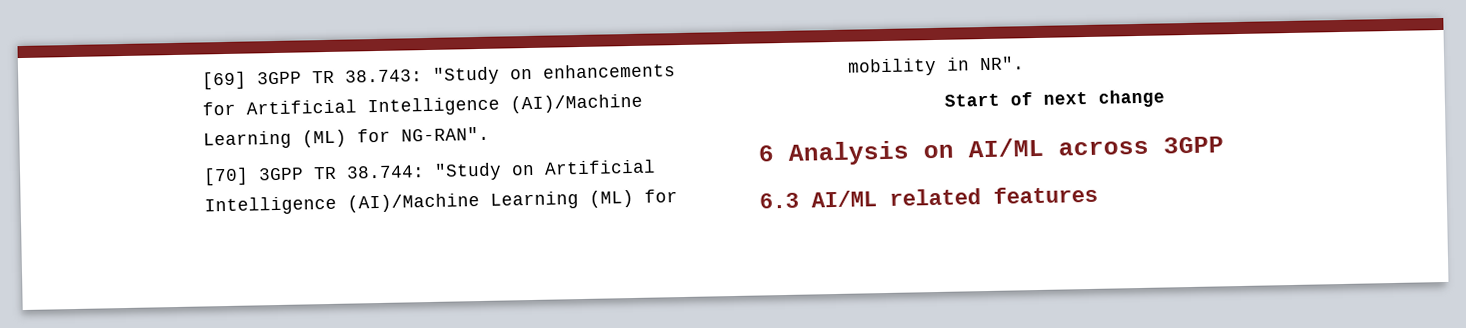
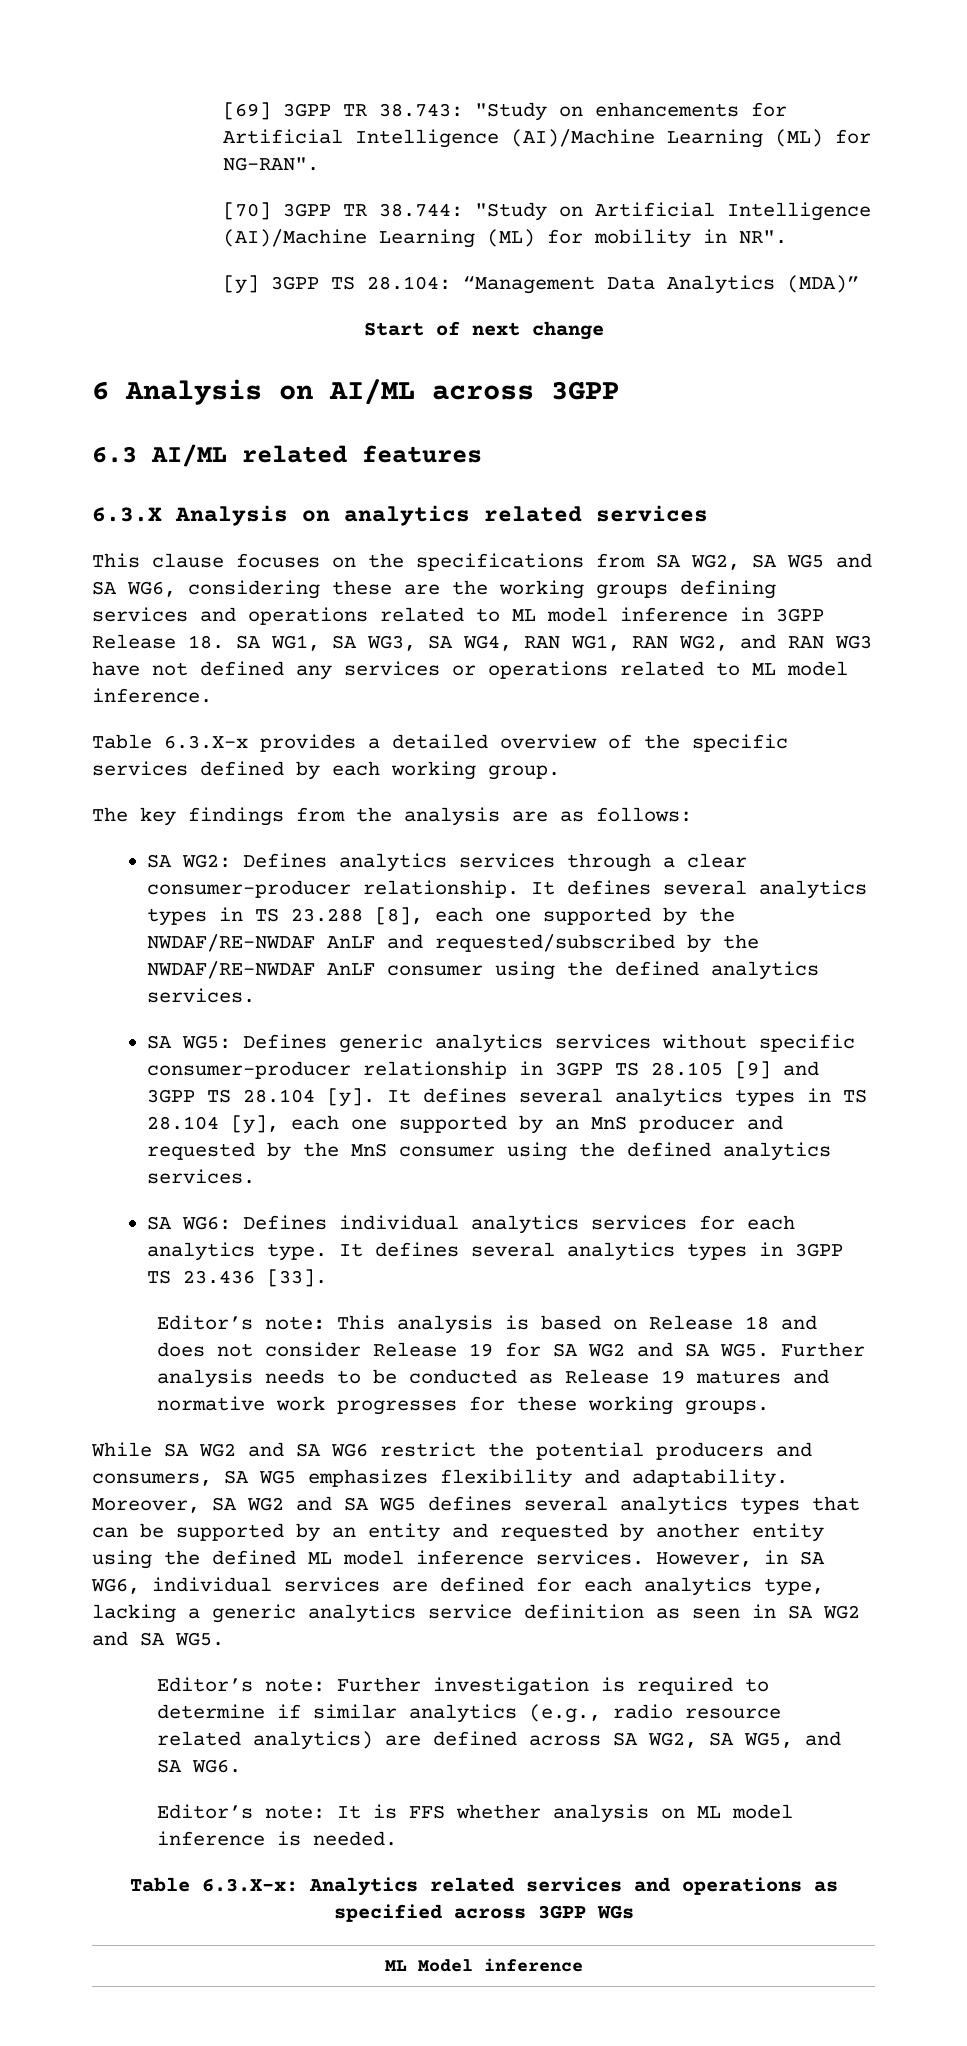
(1025, 63) none -> [222,275,859,294] // [y] 3GPP TS 28.104: “Management Data Analytics (MDA)”
(1098, 194) none -> [92,505,708,526] [92,553,872,571] [92,580,776,599] [92,607,824,625] [92,634,872,651] [92,661,848,680] [92,688,212,703] [92,734,788,752] [92,761,560,780] [92,807,692,826] [147,853,748,872] [147,880,868,899] [147,907,736,926] [147,934,760,953] [147,961,820,980] [147,988,256,1003] [147,1034,856,1053] [147,1061,820,1079] [147,1088,868,1107] [147,1115,784,1134] [147,1142,832,1161] [147,1169,256,1184] [147,1215,796,1234] [147,1242,844,1261] [147,1269,328,1287] [157,1315,818,1334] [157,1342,866,1357] [157,1369,830,1388] [157,1396,770,1415] [91,1442,812,1460] [92,1469,788,1488] [92,1496,860,1515] [92,1523,824,1542] [92,1550,825,1569] [91,1577,824,1596] [92,1604,860,1623] [92,1631,224,1646] [157,1677,770,1696] [157,1704,782,1723] [157,1731,842,1750] [157,1759,242,1773] [157,1804,794,1823] [157,1831,398,1846] [129,1877,838,1896] [333,1904,634,1922] [384,1958,583,1972] // 6.3.X Analysis on analytics related services // This clause focuses on the specifications from SA WG2, SA WG5 and SA WG6, considering these are the working groups defining services and operations related to ML model inference in 3GPP Release 18. SA WG1, SA WG3, SA WG4, RAN WG1, RAN WG2, and RAN WG3 have not defined any services or operations related to ML model inference. // Table 6.3.X-x provides a detailed overview of the specific services defined by each working group. // The key findings from the analysis are as follows: // SA WG2: Defines analytics services through a clear consumer-producer relationship. It defines several analytics types in TS 23.288 [8], each one supported by the NWDAF/RE-NWDAF AnLF and requested/subscribed by the NWDAF/RE-NWDAF AnLF consumer using the defined analytics services. // SA WG5: Defines generic analytics services without specific consumer-producer relationship in 3GPP TS 28.105 [9] and 3GPP TS 28.104 [y]. It defines several analytics types in TS 28.104 [y], each one supported by an MnS producer and requested by the MnS consumer using the defined analytics services. // SA WG6: Defines individual analytics services for each analytics type. It defines several analytics types in 3GPP TS 23.436 [33]. // Editor’s note: This analysis is based on Release 18 and does not consider Release 19 for SA WG2 and SA WG5. Further analysis needs to be conducted as Release 19 matures and normative work progresses for these working groups. // While SA WG2 and SA WG6 restrict the potential producers and consumers, SA WG5 emphasizes flexibility and adaptability. Moreover, SA WG2 and SA WG5 defines several analytics types that can be supported by an entity and requested by another entity using the defined ML model inference services. However, in SA WG6, individual services are defined for each analytics type, lacking a generic analytics service definition as seen in SA WG2 and SA WG5. // Editor’s note: Further investigation is required to determine if similar analytics (e.g., radio resource related analytics) are defined across SA WG2, SA WG5, and SA WG6. // Editor’s note: It is FFS whether analysis on ML model inference is needed. // Table 6.3.X-x: Analytics related services and operations as specified across 3GPP WGs // ML Model inference

